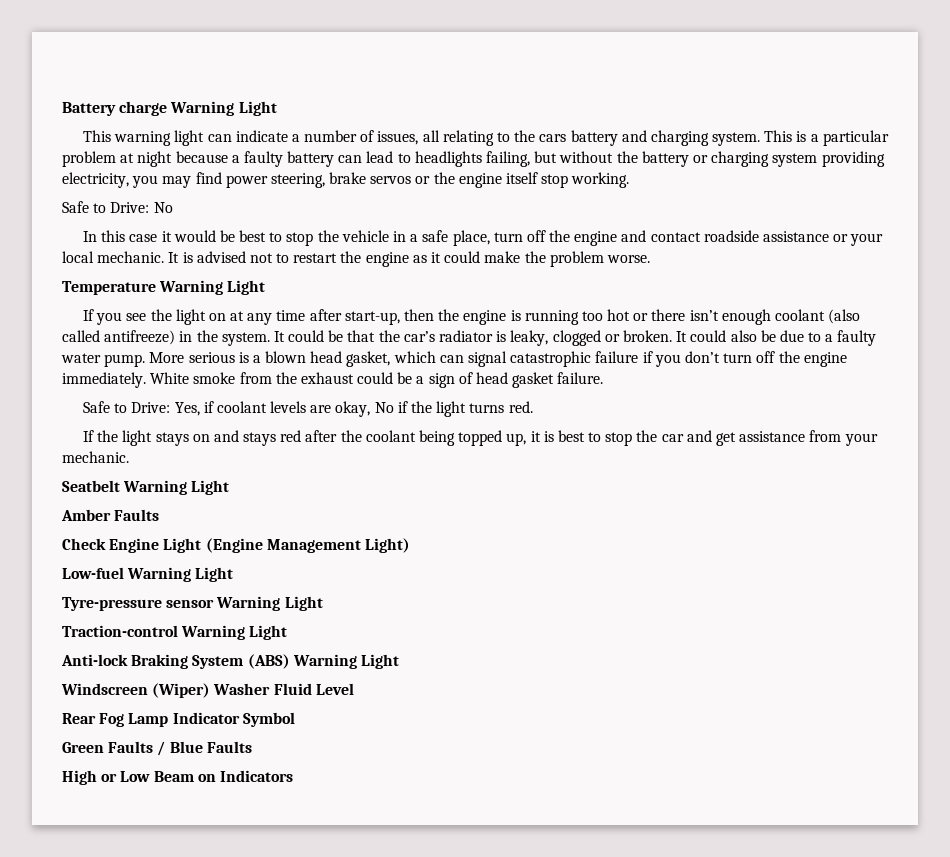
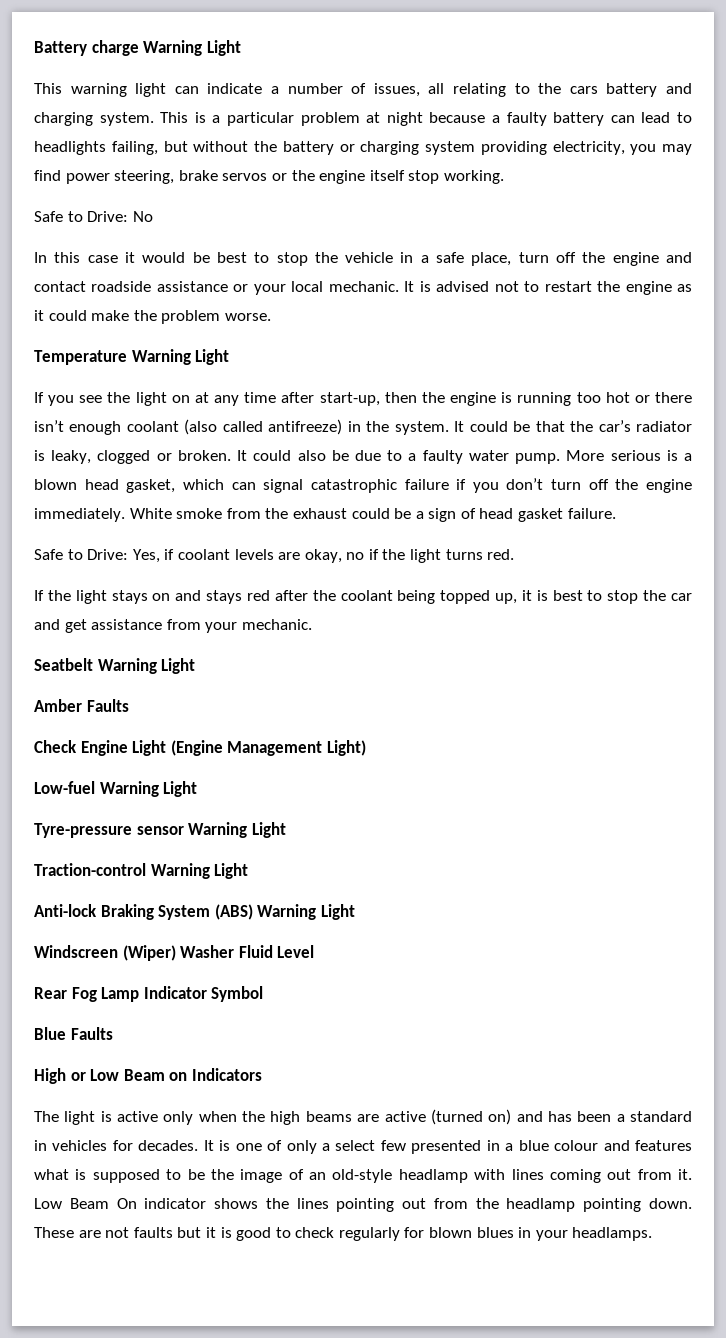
[374,402,394,413] No -> [346,552,365,560] no
[62,741,166,756] Green Faults / -> (264, 994) none
(293, 776) none -> [34,1109,693,1125] [34,1140,693,1154] [34,1169,692,1183] [34,1198,692,1212] [34,1227,653,1241] // The light is active only when the high beams are active (turned on) and has been a standard in vehicles for decades. It is one of only a select few presented in a blue colour and features what is supposed to be the image of an old-style headlamp with lines coming out from it. Low Beam On indicator shows the lines pointing out from the headlamp pointing down. These are not faults but it is good to check regularly for blown blues in your headlamps.

